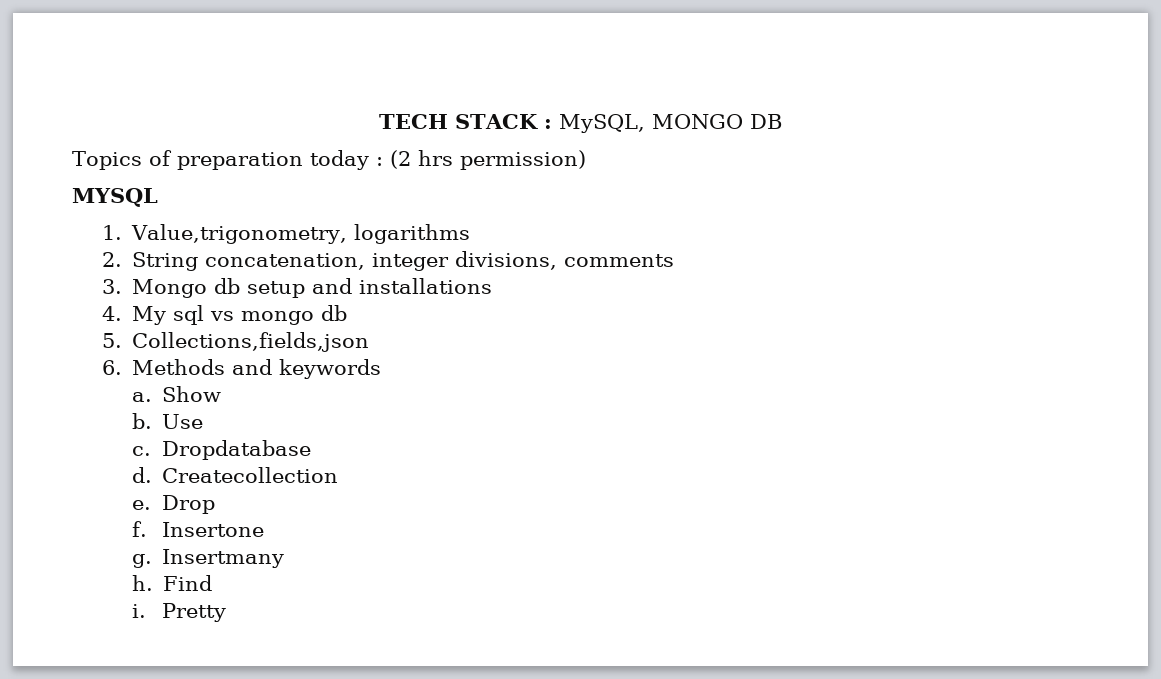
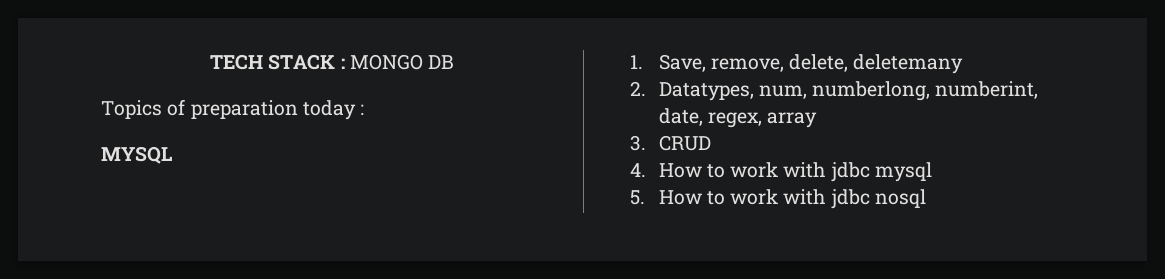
[558,114,645,133] MySQL, -> (345, 63) none
[389,150,586,170] (2 hrs permission) -> (365, 109) none
[131,224,471,244] [101,251,675,271] [101,278,493,298] [101,305,348,325] [101,332,370,352] [101,359,382,379] [131,386,221,402] [131,413,203,429] [131,440,311,460] [131,467,338,483] [131,495,215,514] [131,521,264,537] [131,549,284,568] [131,575,212,591] [131,603,226,622] Value,trigonometry, logarithms // 2. String concatenation, integer divisions, comments // 3. Mongo db setup and installations // 4. My sql vs mongo db // 5. Collections,fields,json // 6. Methods and keywords // a. Show // b. Use // c. Dropdatabase // d. Createcollection // e. Drop // f. Insertone // g. Insertmany // h. Find // i. Pretty -> [658,54,964,74] [630,81,1039,101] [658,108,818,128] [630,135,711,151] [630,162,932,182] [630,189,926,209] Save, remove, delete, deletemany // 2. Datatypes, num, numberlong, numberint, date, regex, array // 3. CRUD // 4. How to work with jdbc mysql // 5. How to work with jdbc nosql

